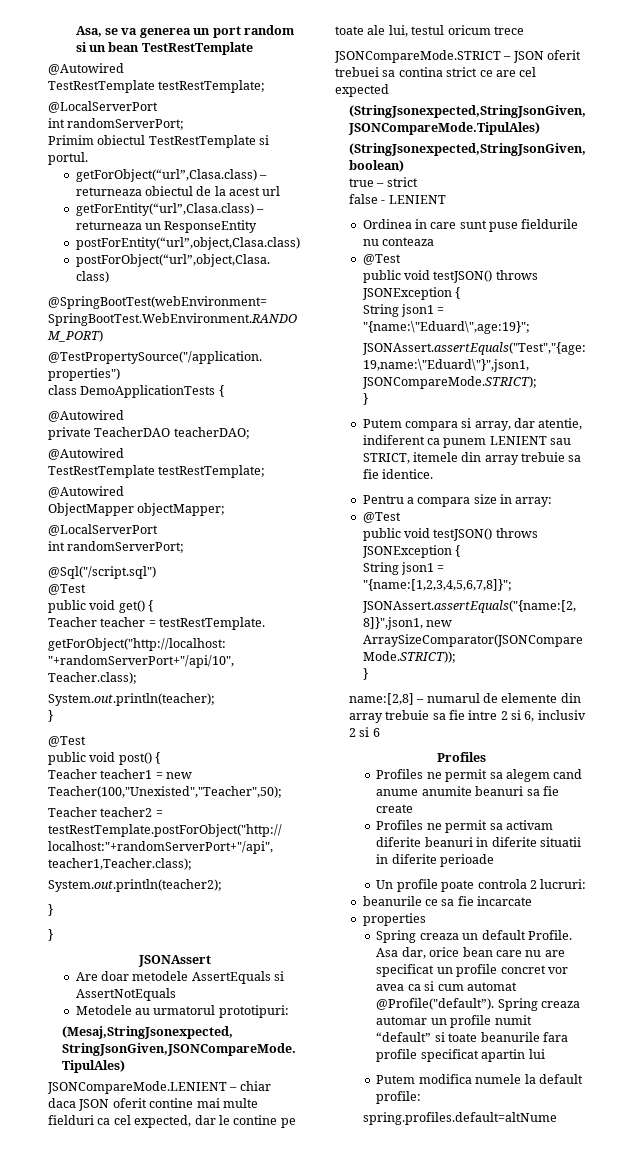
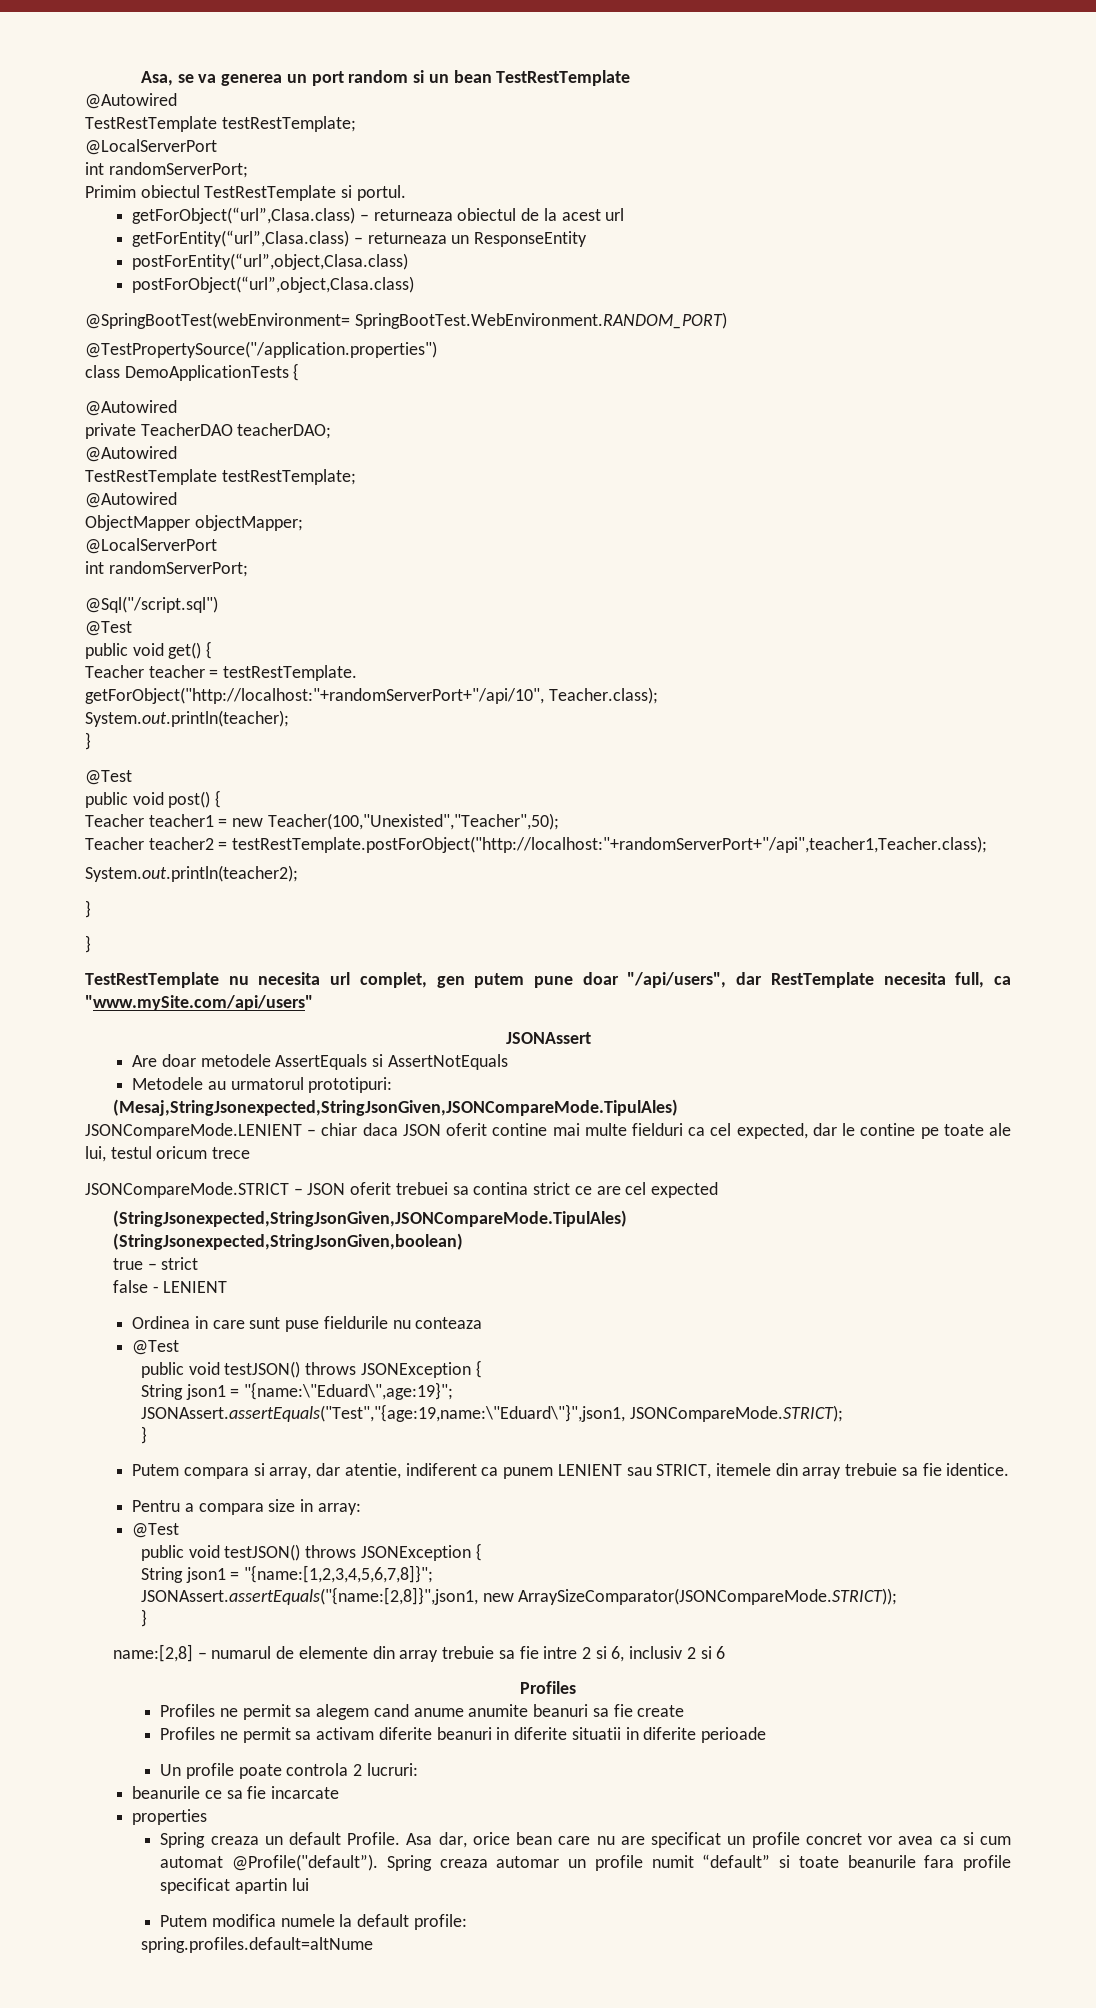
(53, 935) none -> [85,972,1011,988] [85,995,313,1011] // TestRestTemplate nu necesita url complet, gen putem pune doar "/api/users", dar RestTemplate necesita full, ca "www.mySite.com/api/users"

